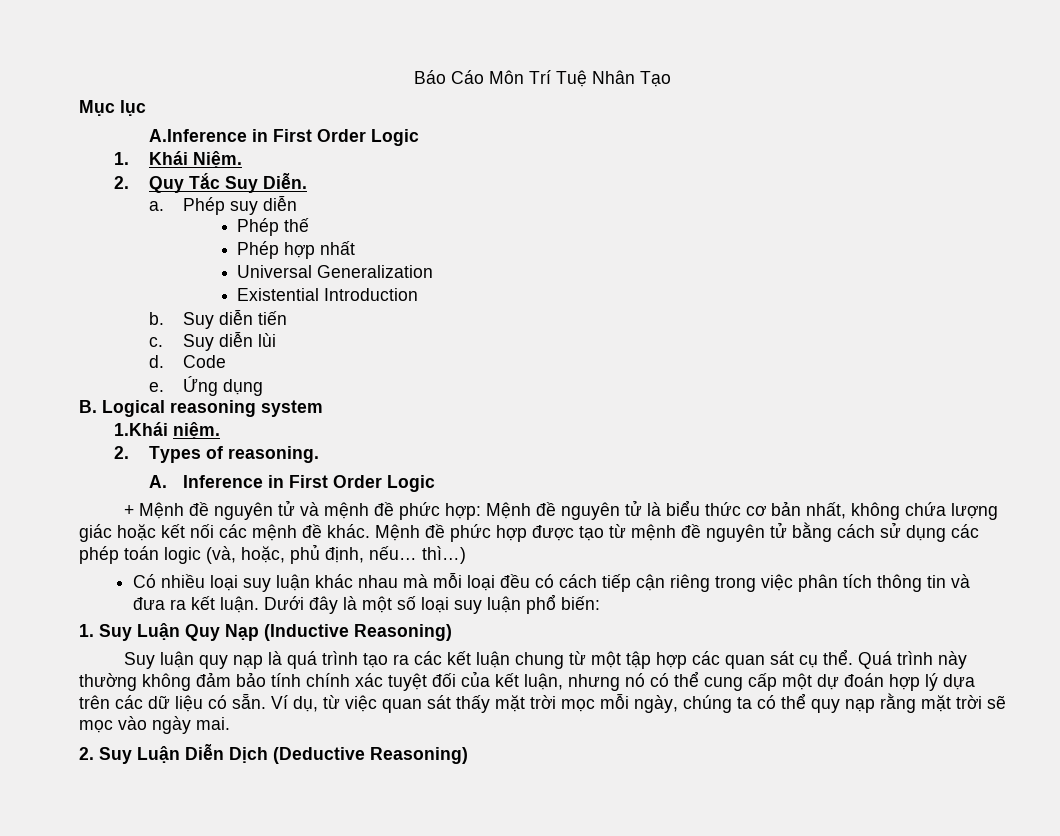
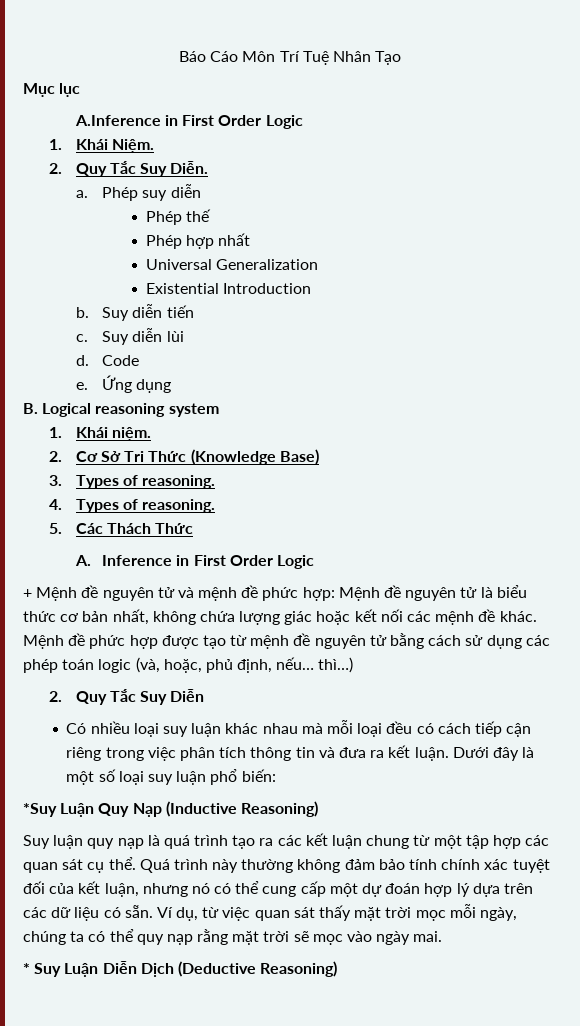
[113,422,168,436] 1.Khái -> [49,427,108,438] 1. Khái
[148,446,319,463] Types of reasoning. -> [75,449,319,465] [49,475,216,489] [49,499,216,513] [49,523,194,534] Cơ Sở Tri Thức (Knowledge Base) // 3. Types of reasoning. // 4. Types of reasoning. // 5. Các Thách Thức
(466, 555) none -> [49,689,205,705] // 2. Quy Tắc Suy Diễn
[79,624,132,641] 1. Suy -> [23,803,57,817] *Suy
[79,747,94,760] 2. -> [23,963,30,974] *

